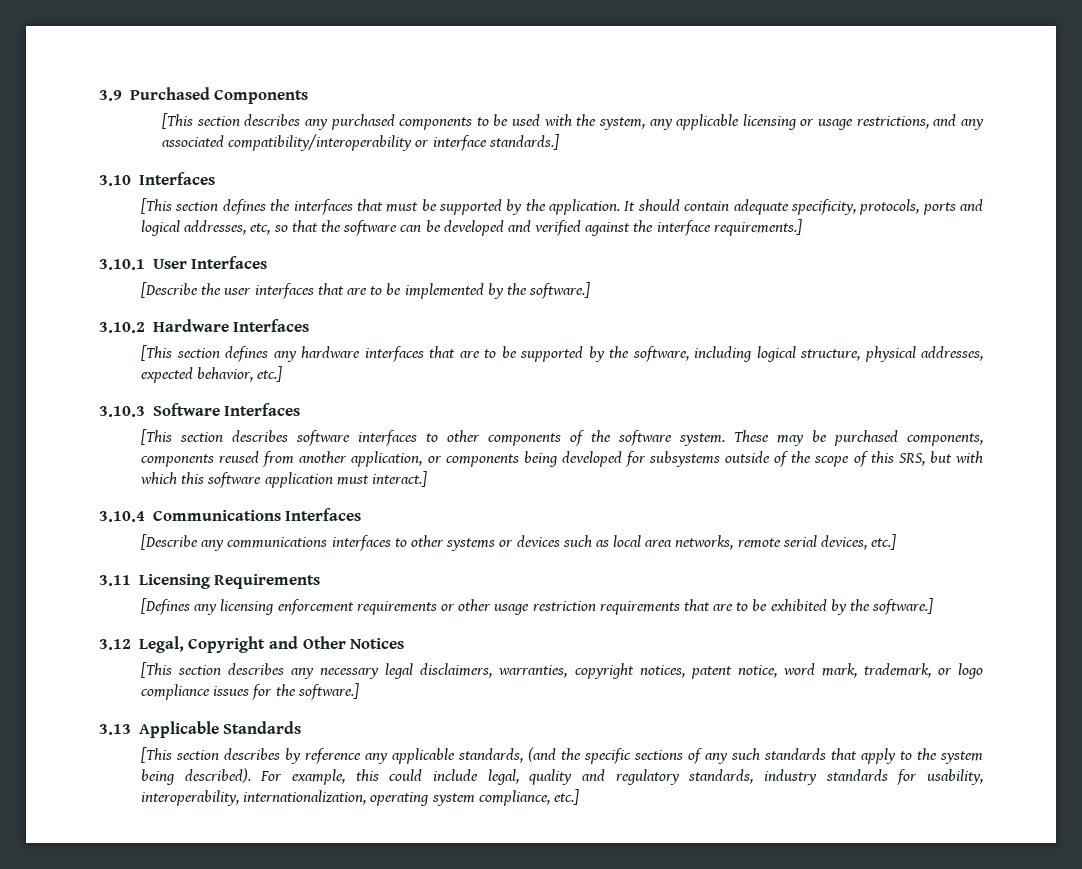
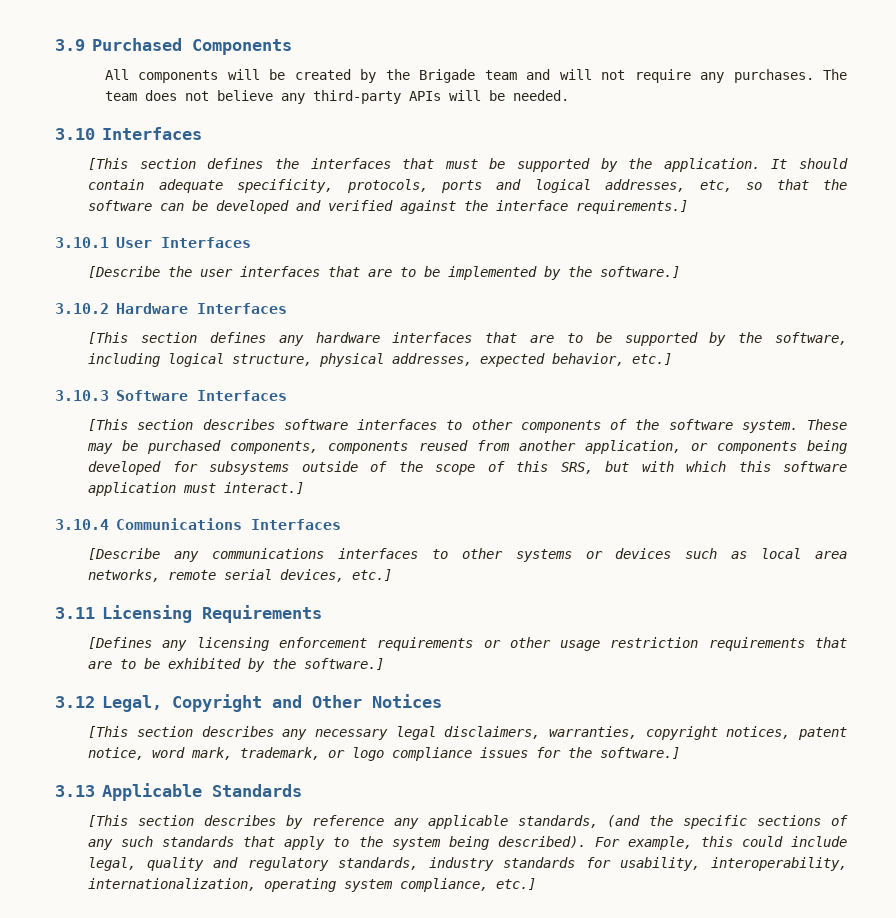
[162,113,984,130] [162,134,559,151] [This section describes any purchased components to be used with the system, any applicable licensing or usage restrictions, and any associated compatibility/interoperability or interface standards.] -> [104,69,847,83] [104,90,569,104] All components will be created by the Brigade team and will not require any purchases. The team does not believe any third-party APIs will be needed.

